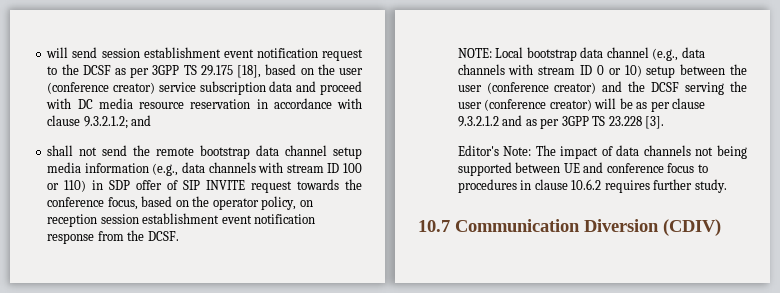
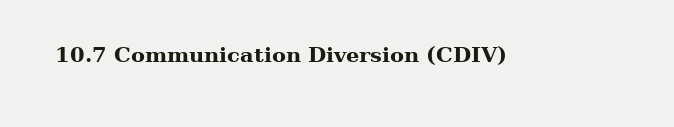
[46,47,363,61] [47,64,363,78] [47,81,362,95] [46,98,362,109] [47,115,152,129] [47,145,362,159] [47,162,362,176] [47,179,362,193] [47,196,313,210] [47,213,316,227] [47,230,179,244] [457,47,705,61] [457,64,747,78] [457,81,747,95] [457,98,706,112] [457,115,665,129] [457,145,747,159] [457,162,708,176] [457,179,727,193] will send session establishment event notification request to the DCSF as per 3GPP TS 29.175 [18], based on the user (conference creator) service subscription data and proceed with DC media resource reservation in accordance with clause 9.3.2.1.2; and // shall not send the remote bootstrap data channel setup media information (e.g., data channels with stream ID 100 or 110) in SDP offer of SIP INVITE request towards the conference focus, based on the operator policy, on reception session establishment event notification response from the DCSF. // NOTE: Local bootstrap data channel (e.g., data channels with stream ID 0 or 10) setup between the user (conference creator) and the DCSF serving the user (conference creator) will be as per clause 9.3.2.1.2 and as per 3GPP TS 23.228 [3]. // Editor's Note: The impact of data channels not being supported between UE and conference focus to procedures in clause 10.6.2 requires further study. // -> (55, 54) none

